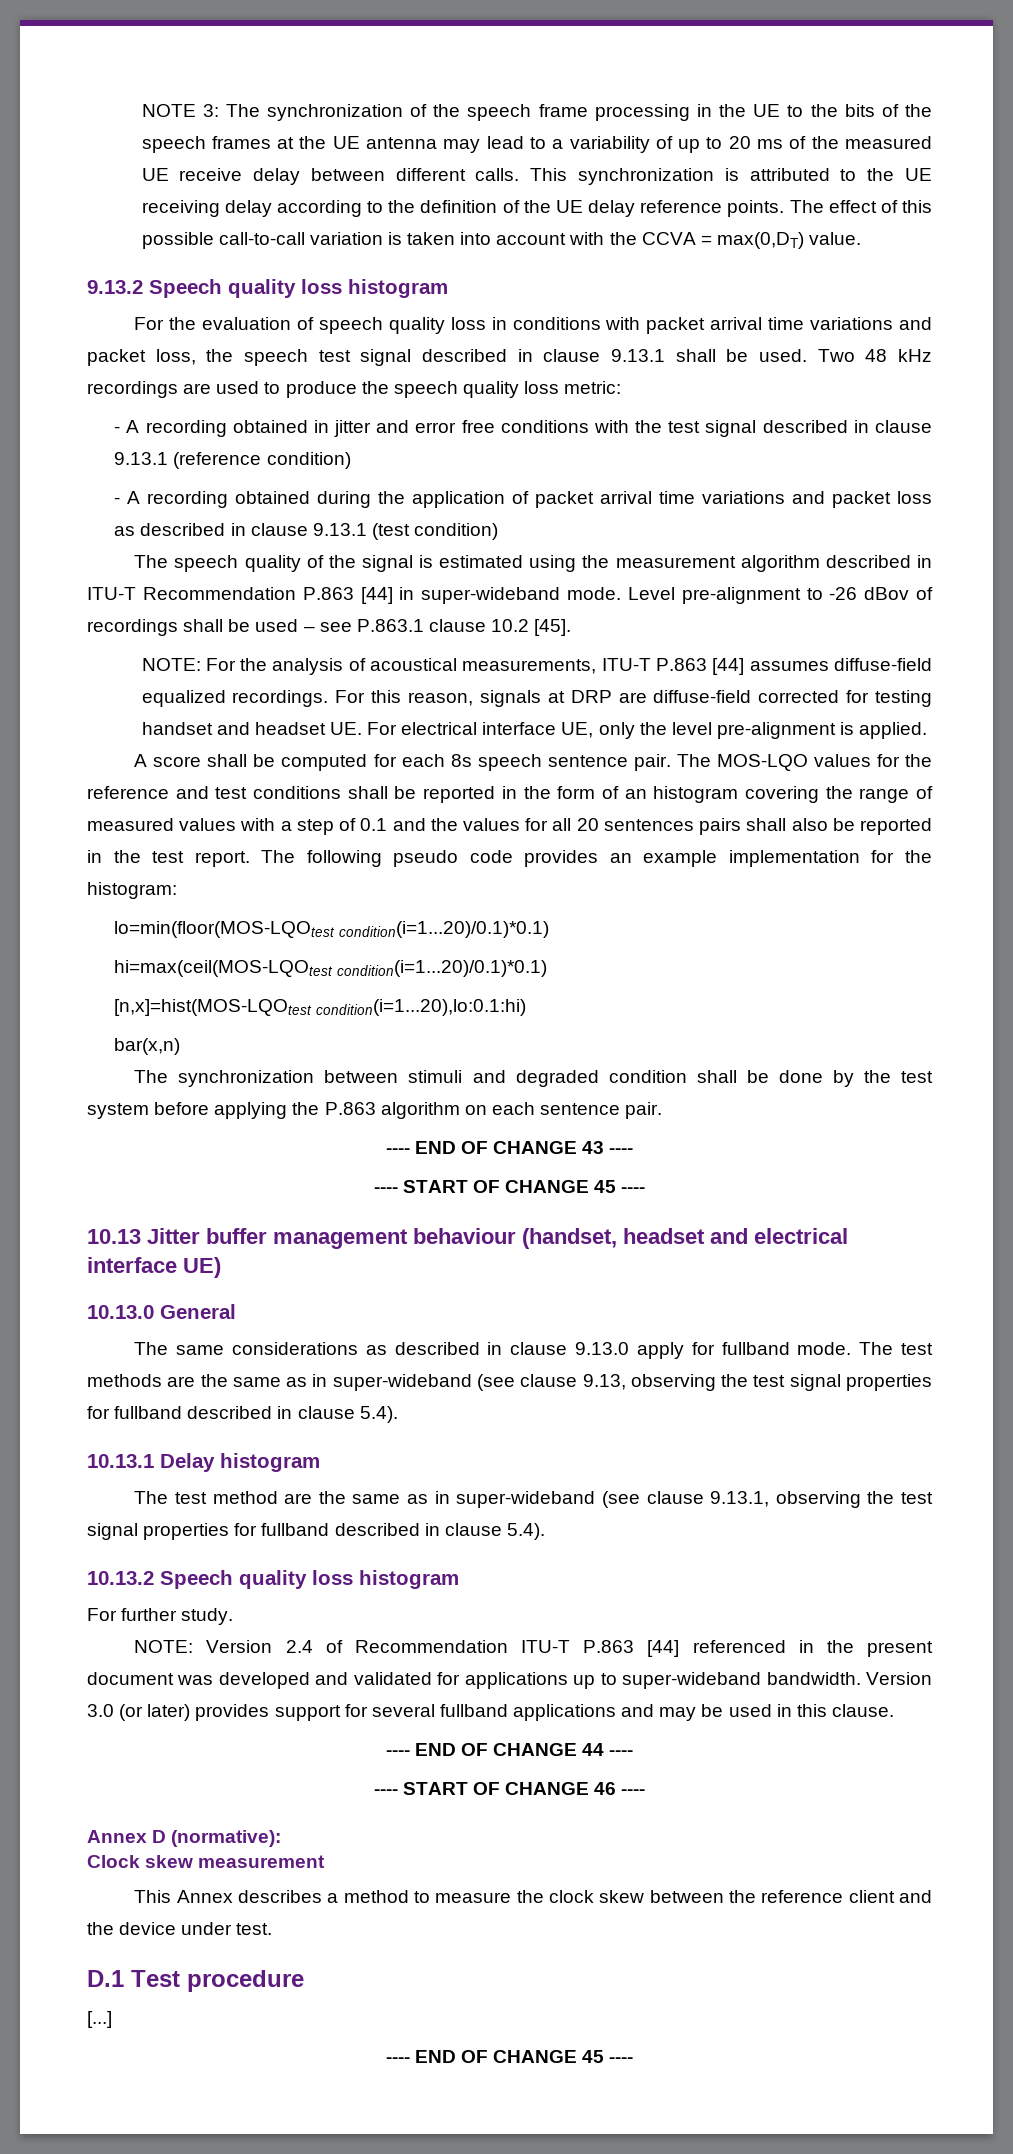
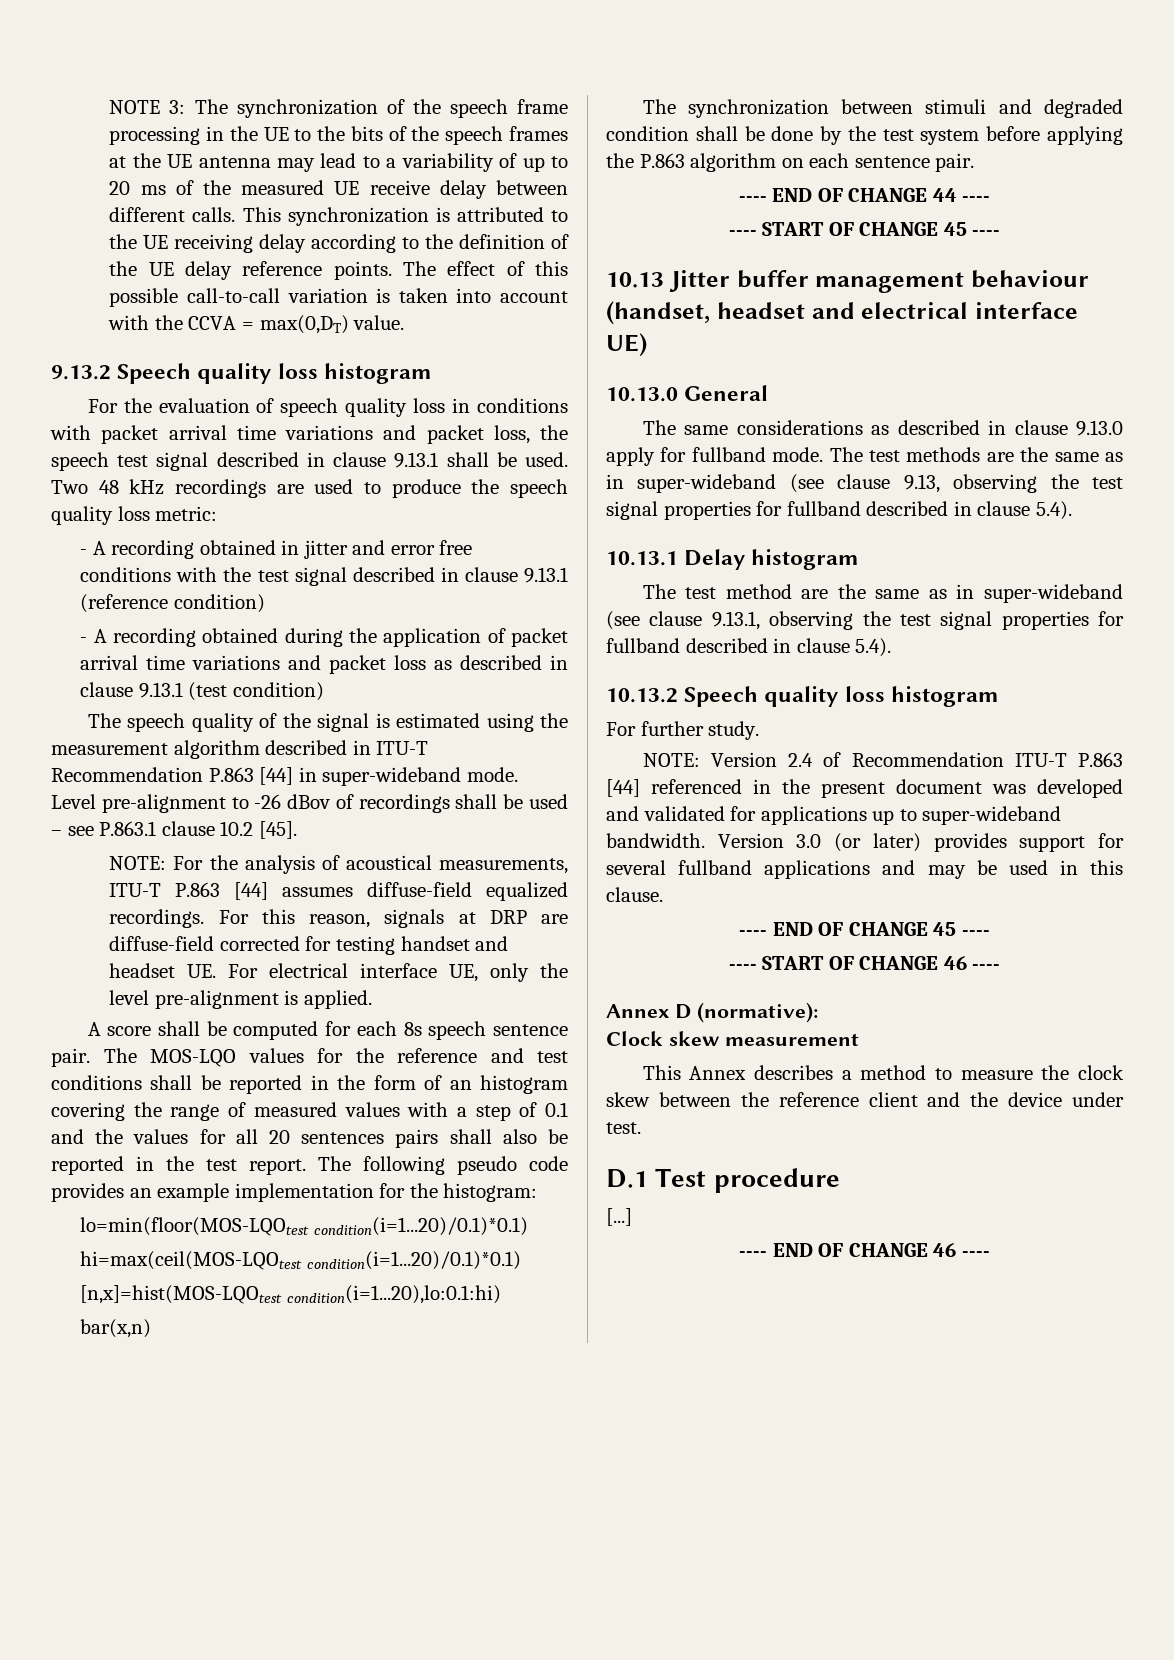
[582,1141,605,1154] 43 -> [932,188,957,202] 44
[582,1743,605,1756] 44 -> [933,922,957,936] 45
[582,2050,605,2063] 45 -> [933,1243,957,1257] 46

